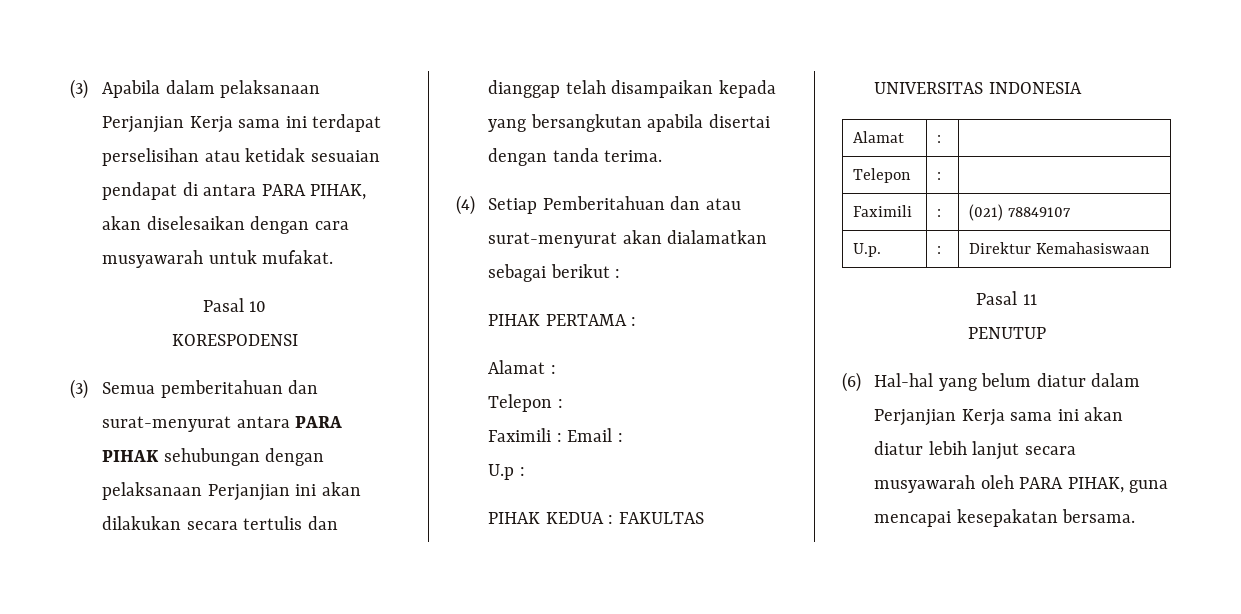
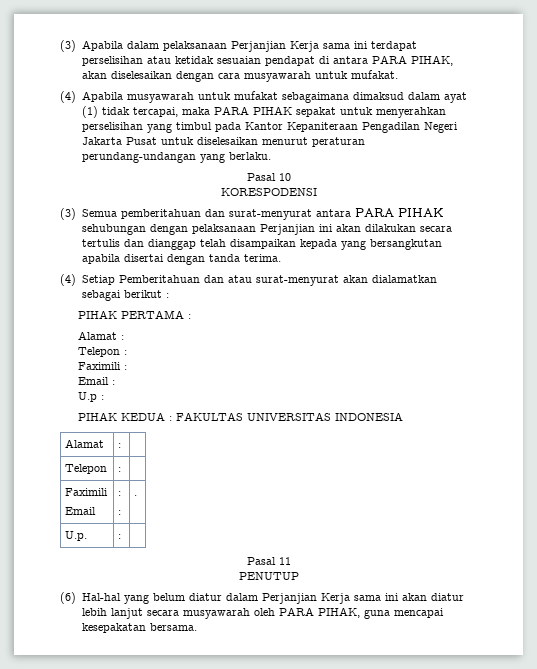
(334, 257) none -> [60,91,467,103] [81,106,446,118] [81,122,458,133] [81,137,365,147] [81,152,271,163] // (4) Apabila musyawarah untuk mufakat sebagaimana dimaksud dalam ayat (1) tidak tercapai, maka PARA PIHAK sepakat untuk menyerahkan perselisihan yang timbul pada Kantor Kepaniteraan Pengadilan Negeri Jakarta Pusat untuk diselesaikan menurut peraturan perundang-undangan yang berlaku.
(562, 437) none -> (128, 367) //
[936,209,941,217] [968,204,1071,221] | : | (021) 78849107 -> [65,507,97,515] [118,491,122,496] [118,510,122,515] [134,495,138,496] // Email | : // : | .
[968,242,1150,254] Direktur Kemahasiswaan -> (122, 536) none

